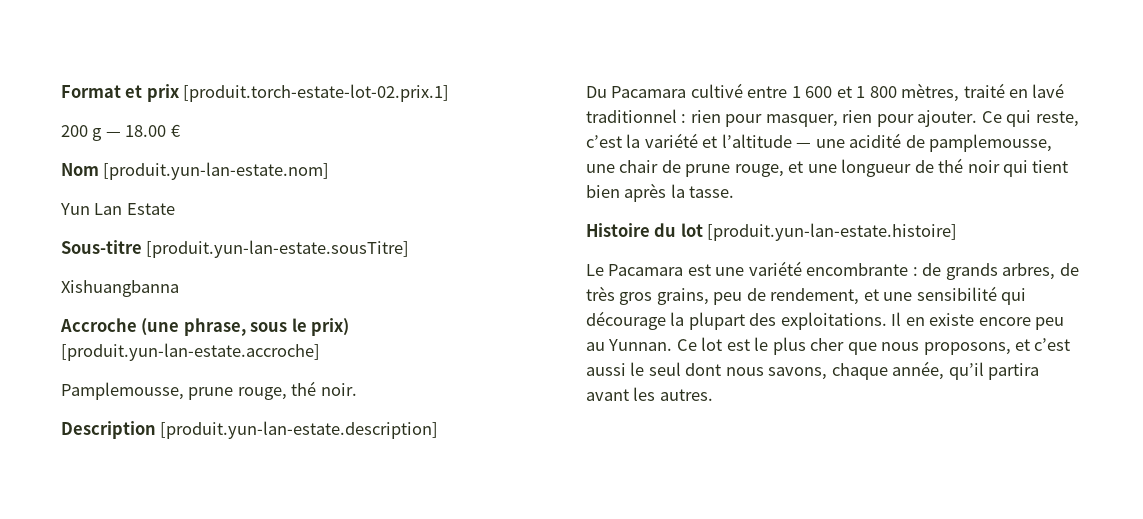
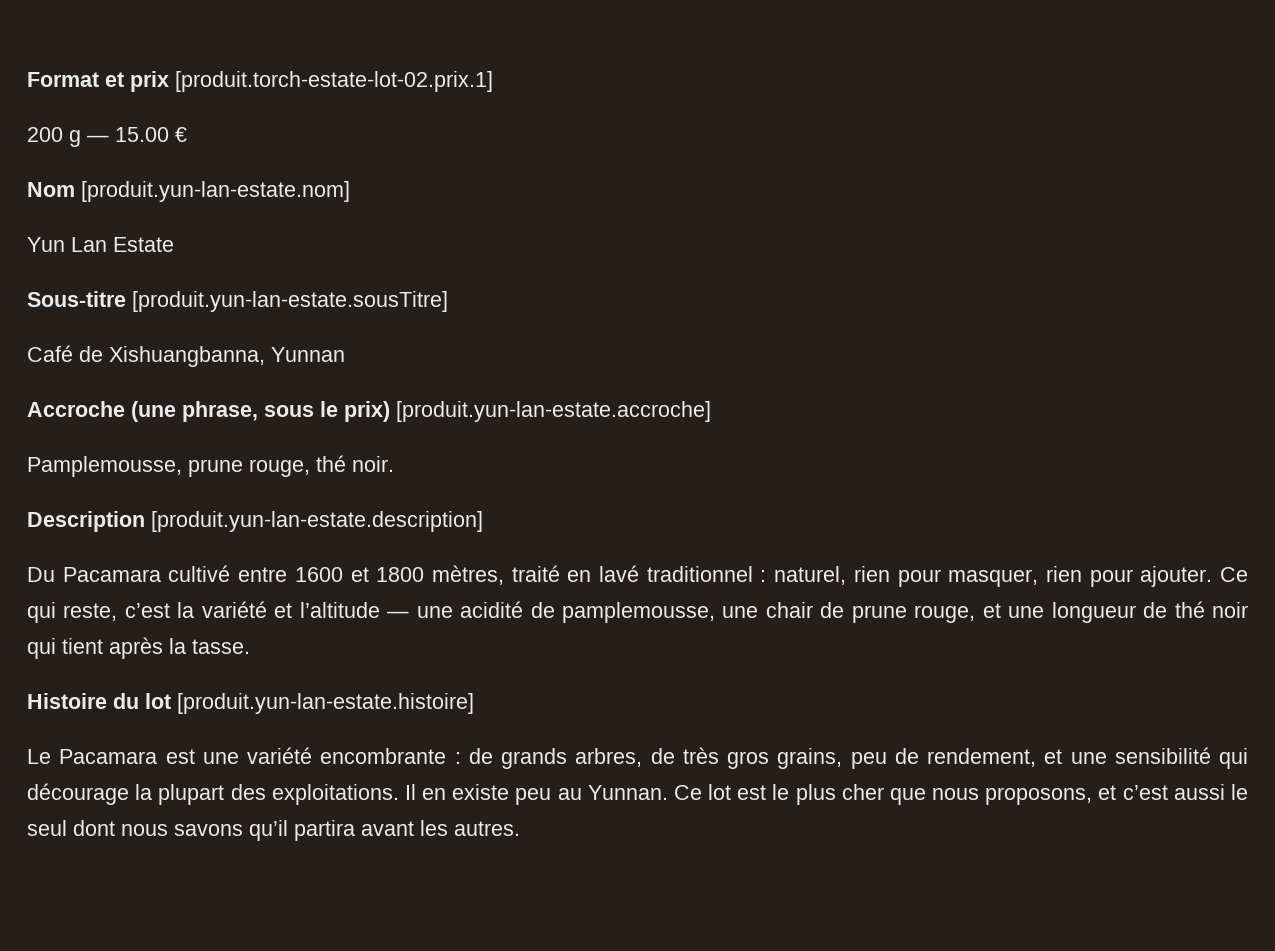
[125,125,167,137] 18.00 -> [115,127,169,142] 15.00
[61,280,179,297] Xishuangbanna -> [27,345,345,367] Café de Xishuangbanna, Yunnan
[791,86,897,98] 1 600 et 1 800 -> [294,567,425,582] 1600 et 1800
(687, 118) none -> [774,566,847,585] naturel,
[586,185,620,198] bien -> (103, 646) none
[978,317,1031,326] encore -> (510, 792) none
[768,361,945,380] savons, chaque année, -> [174,824,243,836] savons

